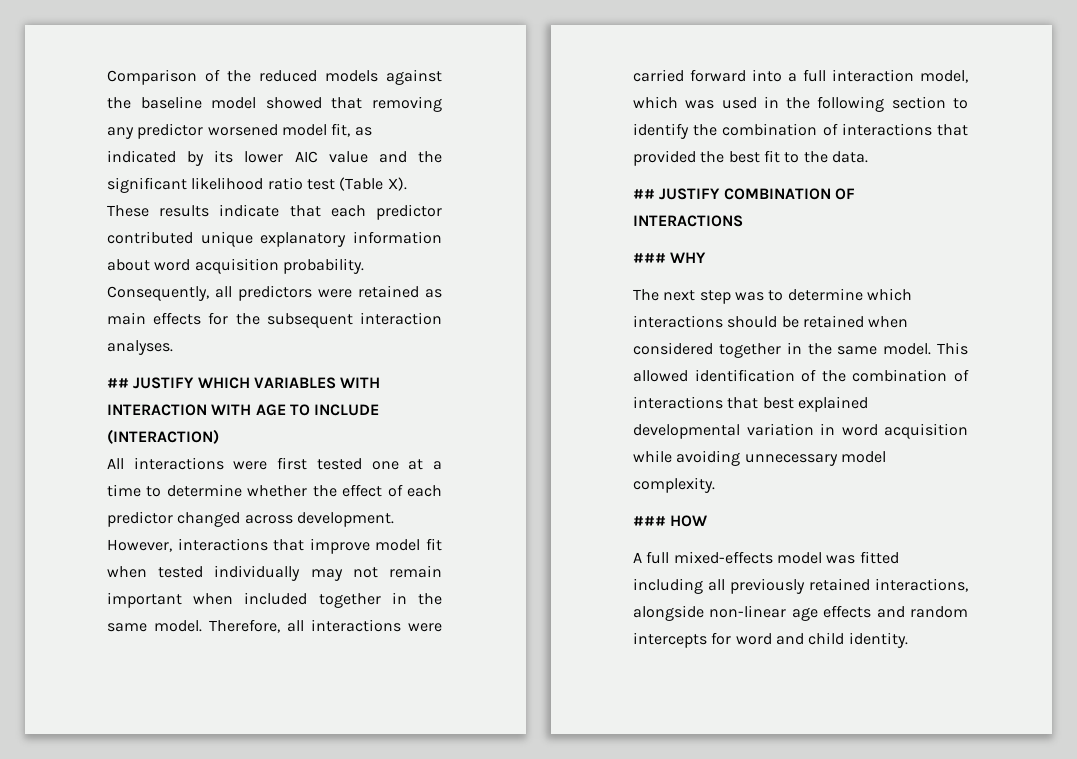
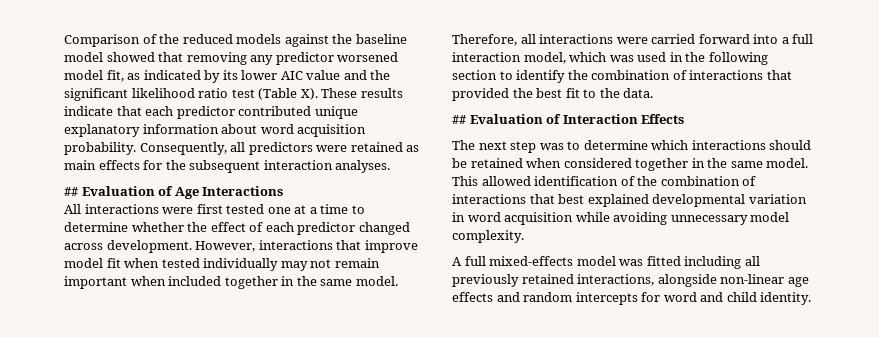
[133,377,381,389] [107,404,380,416] [107,429,219,444] JUSTIFY WHICH VARIABLES WITH INTERACTION WITH AGE TO INCLUDE (INTERACTION) -> [81,186,284,199] Evaluation of Age Interactions
[659,188,855,200] [633,215,743,227] [633,252,707,263] JUSTIFY COMBINATION OF INTERACTIONS // ### WHY -> [469,114,685,124] Evaluation of Interaction Effects
[633,515,708,527] // ### HOW -> (524, 236) none

